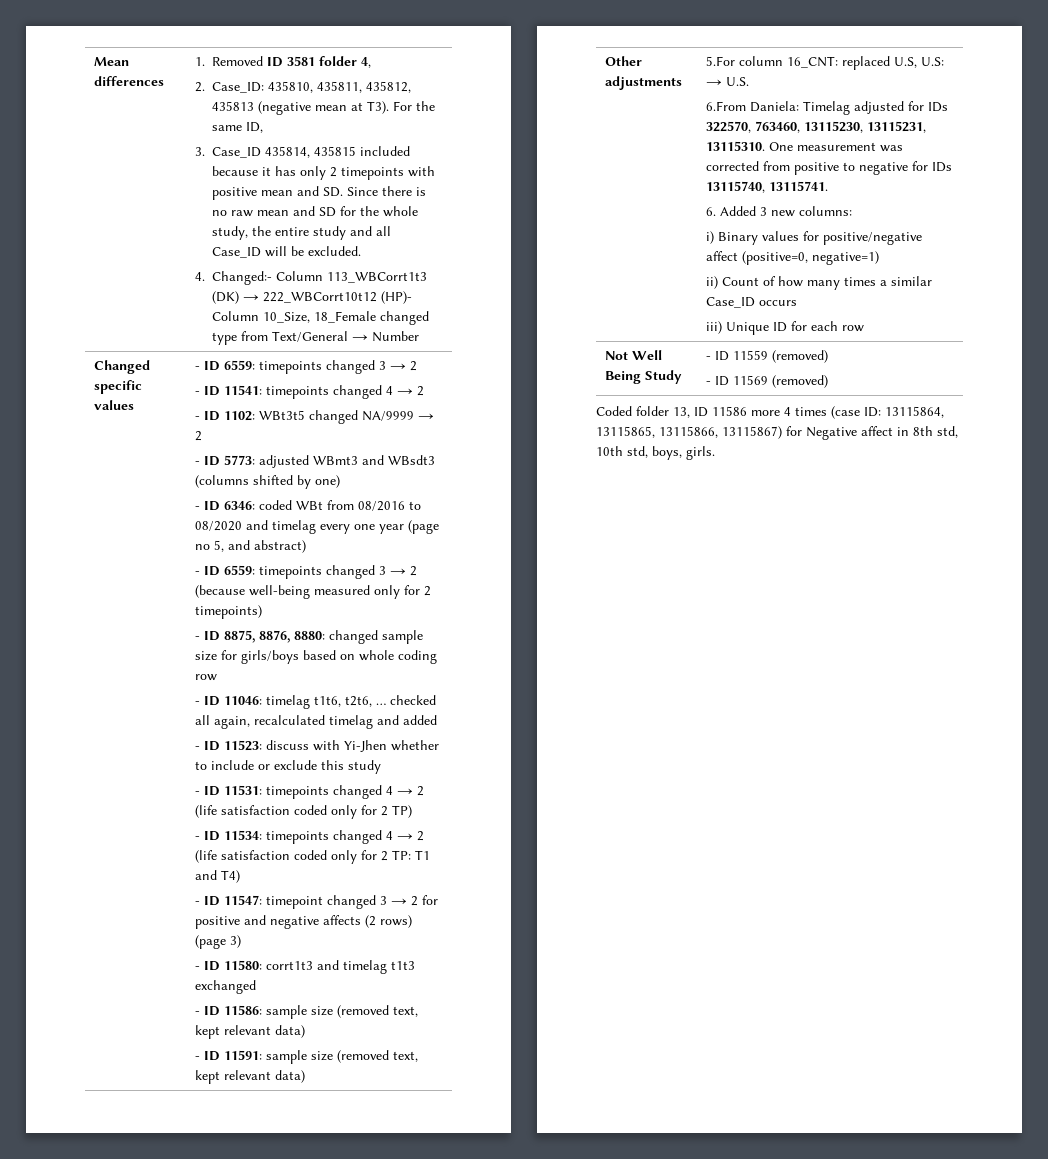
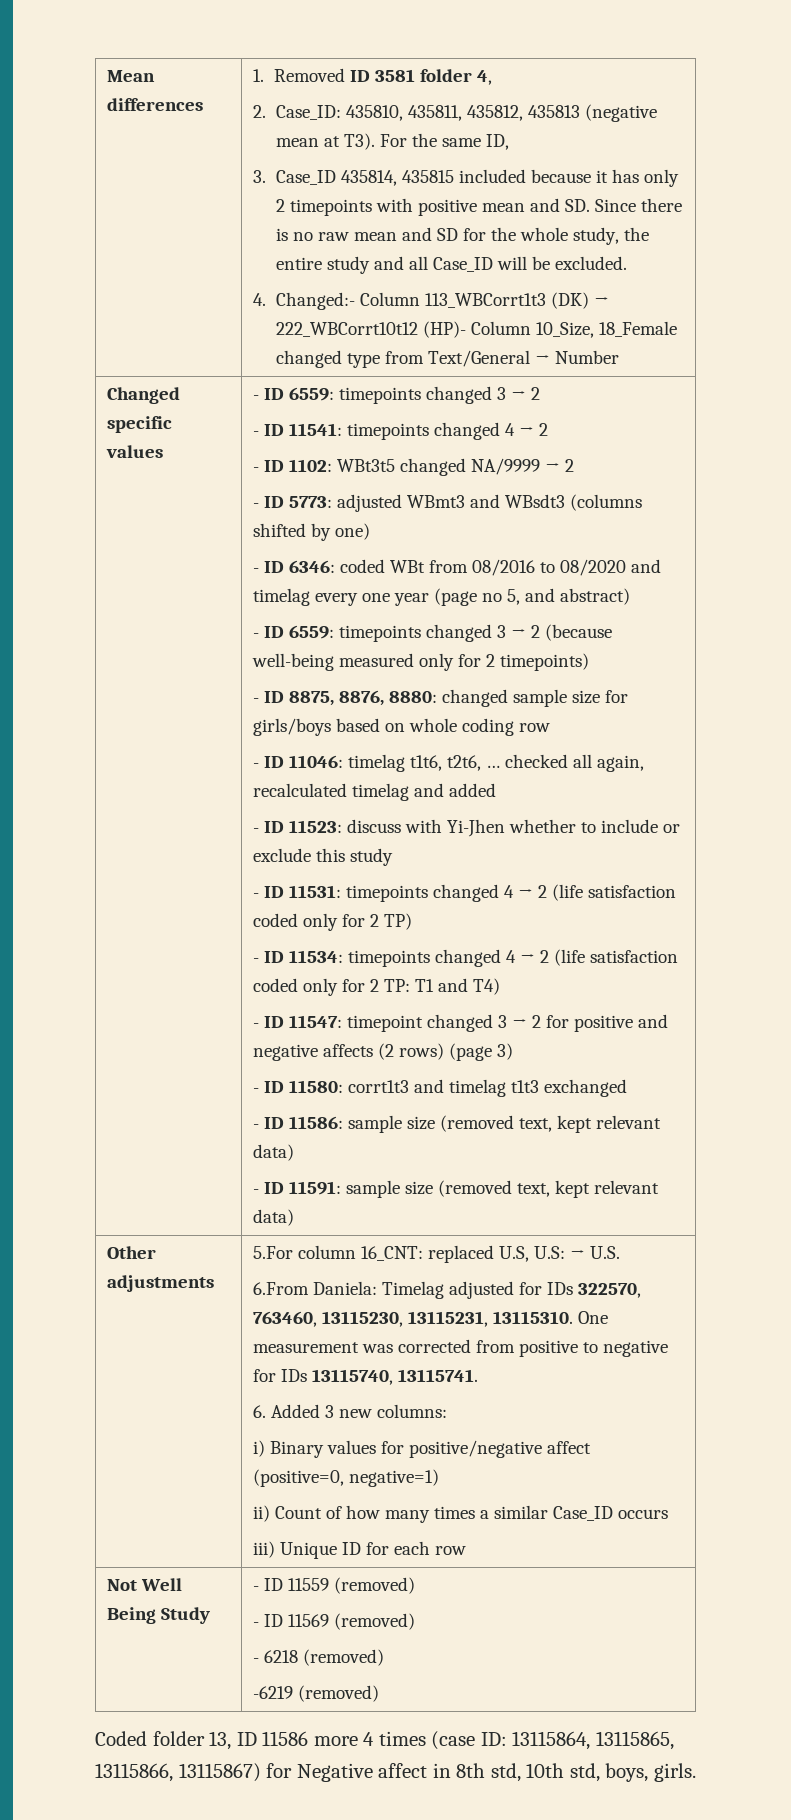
(829, 381) none -> [253,1649,385,1666] [253,1685,380,1702] // - 6218 (removed) // -6219 (removed)

